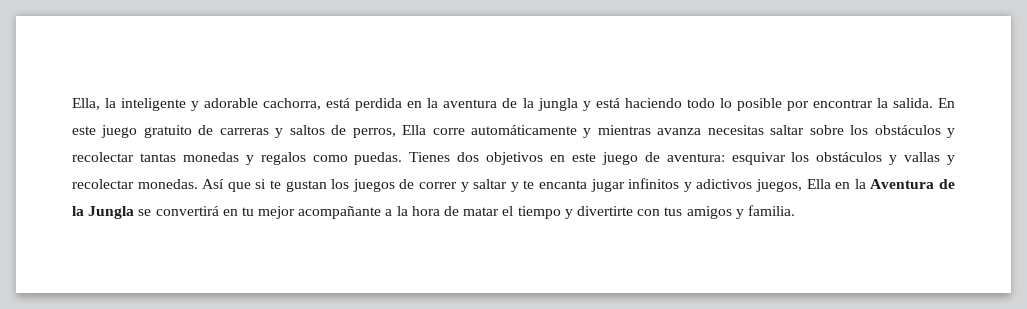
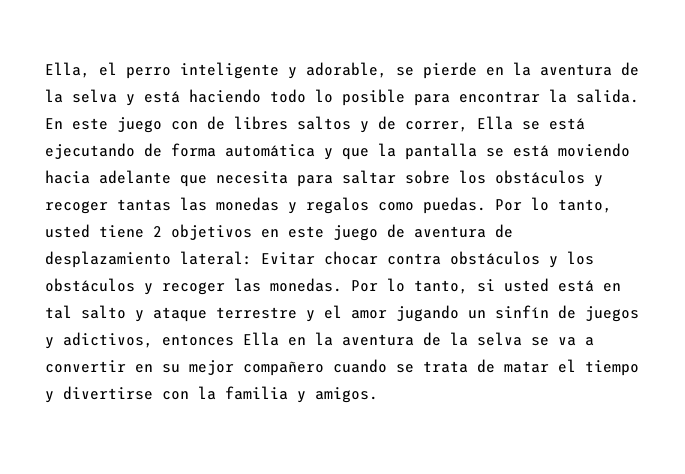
[105,98,578,111] la inteligente y adorable cachorra, está perdida en la aventura de la jungla -> [99,62,639,79] [45,89,117,103] el perro inteligente y adorable, se pierde en la aventura de la selva
[786,101,809,111] por -> [414,94,450,106] para
[143,125,764,138] gratuito de carreras y saltos de perros, Ella corre automáticamente y mientras avanza necesitas -> [171,116,585,133] [45,143,630,160] [45,170,333,187] con de libres saltos y de correr, Ella se está ejecutando de forma automática y que la pantalla se está moviendo hacia adelante que necesita para
[72,152,176,162] recolectar tantas -> [45,197,207,214] recoger tantas las
[409,152,480,162] Tienes dos -> [495,197,612,213] [45,224,162,238] Por lo tanto, usted tiene 2
[666,152,955,165] [72,178,803,192] aventura: esquivar los obstáculos y vallas y recolectar monedas. Así que si te gustan los juegos de correr y saltar y te encanta jugar infinitos y adictivos juegos, -> [414,224,513,238] [45,251,594,268] [45,278,621,295] [45,305,639,322] [45,332,234,349] aventura de desplazamiento lateral: Evitar chocar contra obstáculos y los obstáculos y recoger las monedas. Por lo tanto, si usted está en tal salto y ataque terrestre y el amor jugando un sinfín de juegos y adictivos, entonces
[870,179,956,189] [72,206,440,219] Aventura de la Jungla se convertirá en tu mejor acompañante a la hora -> [342,332,594,346] [45,359,468,376] aventura de la selva se va a convertir en su mejor compañero cuando se trata
[576,205,795,219] divertirte con tus amigos y familia. -> [63,386,378,403] divertirse con la familia y amigos.

